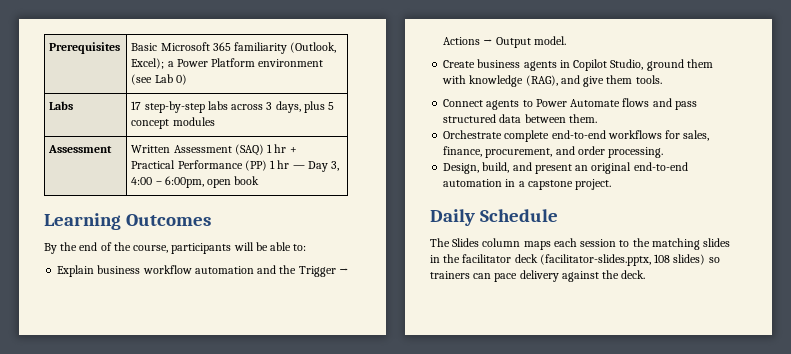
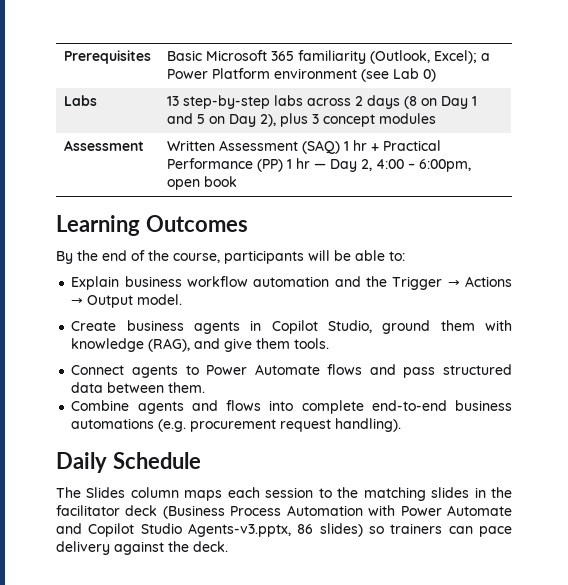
[131,101,142,110] 17 -> [166,96,179,106] 13
[266,101,334,113] 3 days, plus 5 -> [354,95,477,109] [166,113,319,127] 2 days (8 on Day 1 and 5 on Day 2), plus 3
[330,161,339,171] 3, -> [360,159,372,171] 2,
[443,130,710,142] [443,146,664,158] [443,162,688,174] [443,179,612,190] Orchestrate complete end-to-end workflows for sales, finance, procurement, and order processing. // Design, build, and present an original end-to-end automation in a capstone project. -> [71,400,512,414] [71,418,402,432] Combine agents and flows into complete end-to-end business automations (e.g. procurement request handling).
[539,254,671,266] (facilitator-slides.pptx, 108 -> [162,505,512,519] [56,523,314,537] (Business Process Automation with Power Automate and Copilot Studio Agents-v3.pptx, 86

